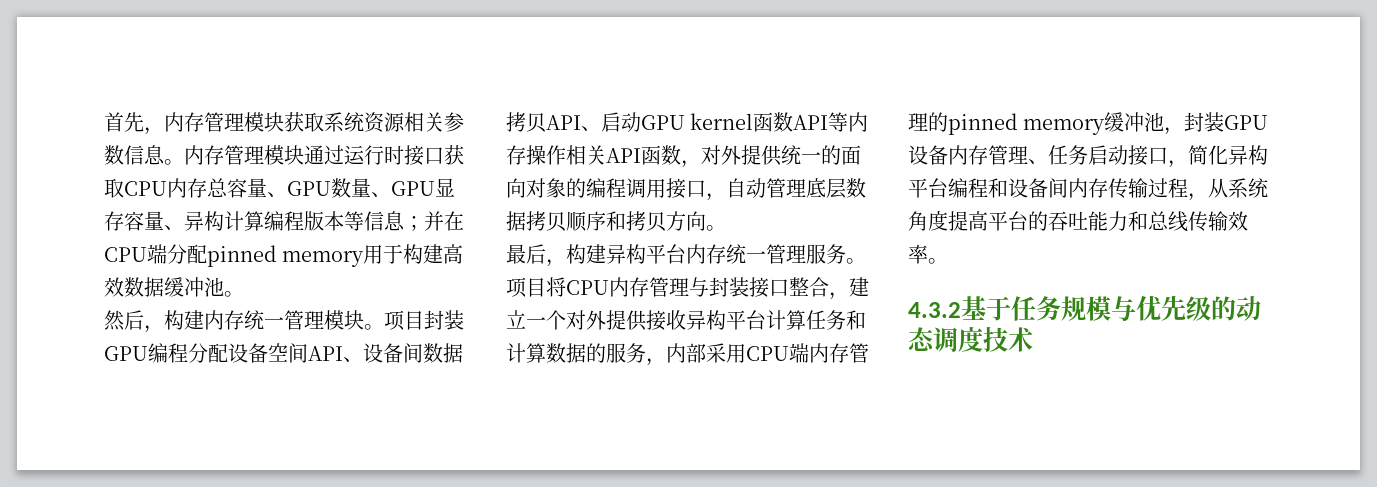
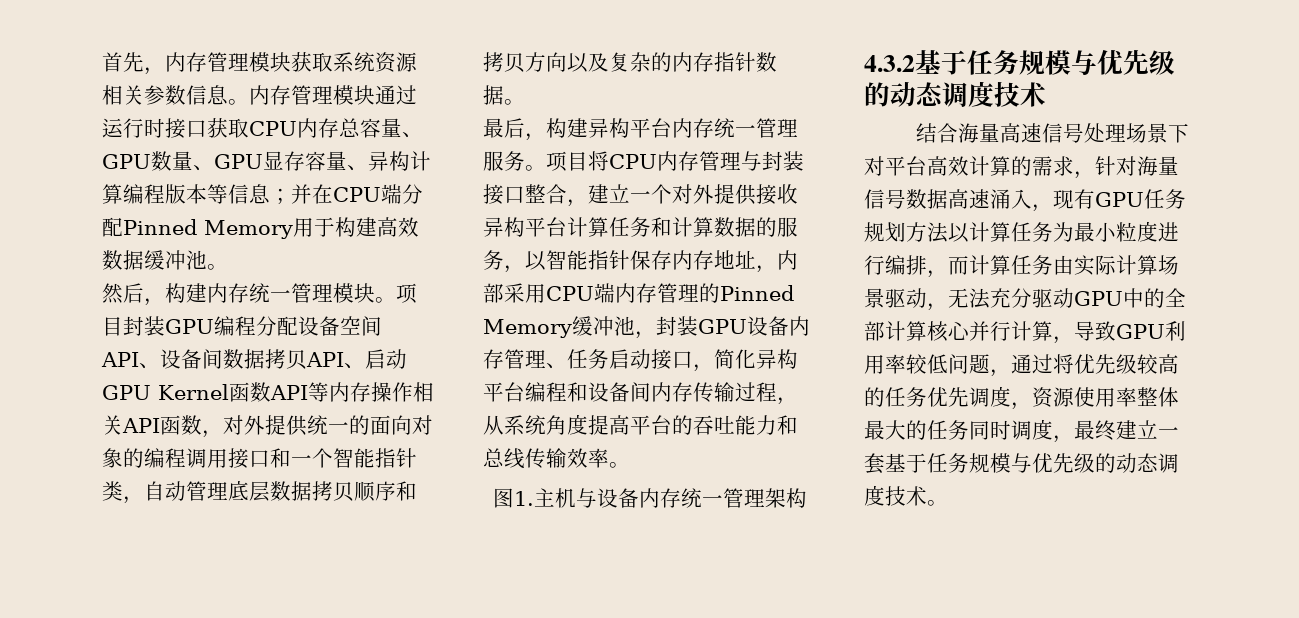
[207,245,365,267] pinned memory -> [123,219,293,239] Pinned Memory
[690,113,754,130] kernel -> [158,384,229,400] Kernel
(706, 189) none -> [270,448,417,468] [102,481,123,501] 和一个智能指针类
(706, 221) none -> [567,52,777,73] [483,85,504,105] 以及复杂的内存指针数据
(666, 362) none -> [525,250,777,273] 以智能指针保存内存地址，
[948,113,1106,135] pinned memory -> [720,285,794,301] [483,319,572,338] Pinned Memory
(948, 261) none -> [492,488,807,508] // 图1.主机与设备内存统一管理架构
(1033, 339) none -> [916,123,1190,143] [864,156,1179,179] [864,189,1186,212] [864,221,1179,243] [864,255,1179,278] [864,288,1186,311] [864,321,1186,344] [864,354,1179,377] [864,386,1179,410] [864,419,1179,443] [864,453,1179,474] [864,485,948,506] // 结合海量高速信号处理场景下对平台高效计算的需求，针对海量信号数据高速涌入，现有GPU任务规划方法以计算任务为最小粒度进行编排，而计算任务由实际计算场景驱动，无法充分驱动GPU中的全部计算核心并行计算，导致GPU利用率较低问题，通过将优先级较高的任务优先调度，资源使用率整体最大的任务同时调度，最终建立一套基于任务规模与优先级的动态调度技术。

